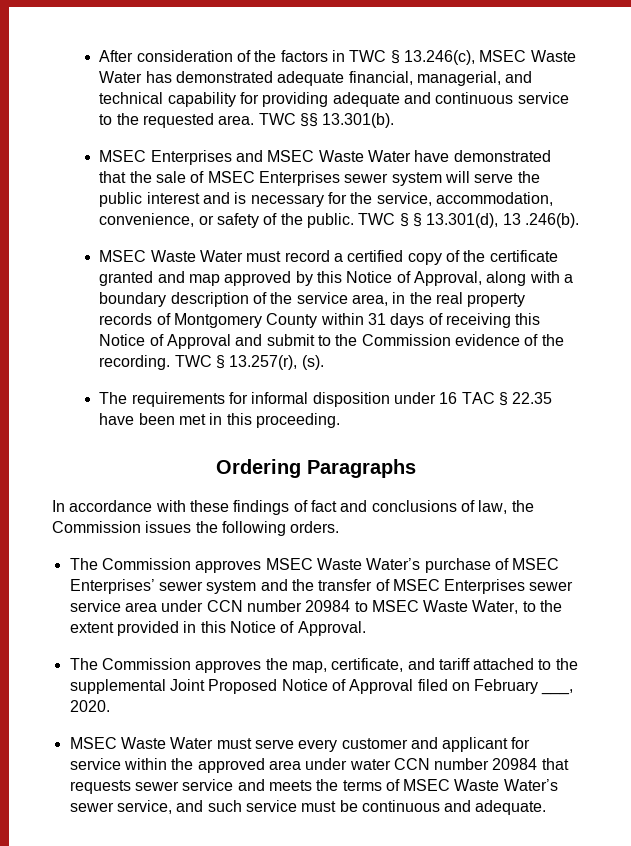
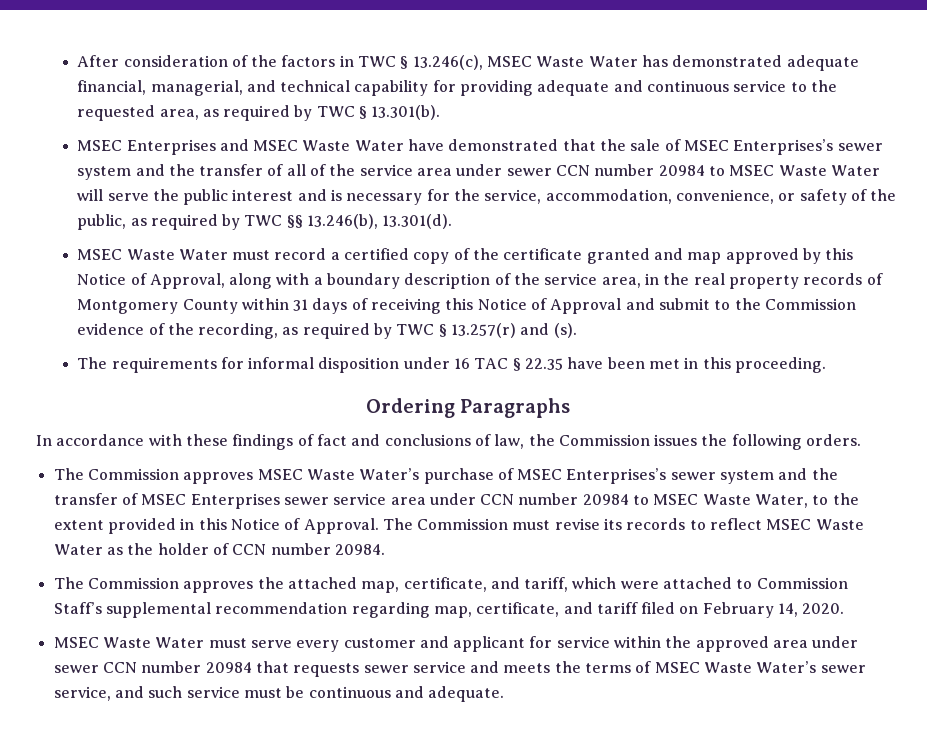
[218,113,319,127] area. TWC §§ -> [159,105,368,121] area, as required by TWC §
[259,171,442,186] Enterprises sewer system -> [733,139,883,155] [77,164,880,180] Enterprises’s sewer system and the transfer of all of the service area under sewer CCN number 20984 to MSEC Waste Water
[307,213,579,228] public. TWC § § 13.301(d), 13 .246(b). -> [77,214,453,230] public, as required by TWC §§ 13.246(b), 13.301(d).
[99,355,298,370] recording. TWC § 13.257(r), -> [198,323,550,339] recording, as required by TWC § 13.257(r) and
[69,579,155,594] Enterprises’ -> [566,468,667,484] Enterprises’s
[69,658,578,673] [69,679,414,694] // The Commission approves the map, certificate, and tariff attached to the supplemental Joint Proposed Notice of Approval -> [382,518,864,530] [53,543,385,555] [53,577,848,593] [53,602,638,618] The Commission must revise its records to reflect MSEC Waste Water as the holder of CCN number 20984. // The Commission approves the attached map, certificate, and tariff, which were attached to Commission Staff’s supplemental recommendation regarding map, certificate, and tariff
[541,689,574,695] ___, -> [778,603,799,617] 14,
[349,759,391,770] water -> [53,665,99,673] sewer

